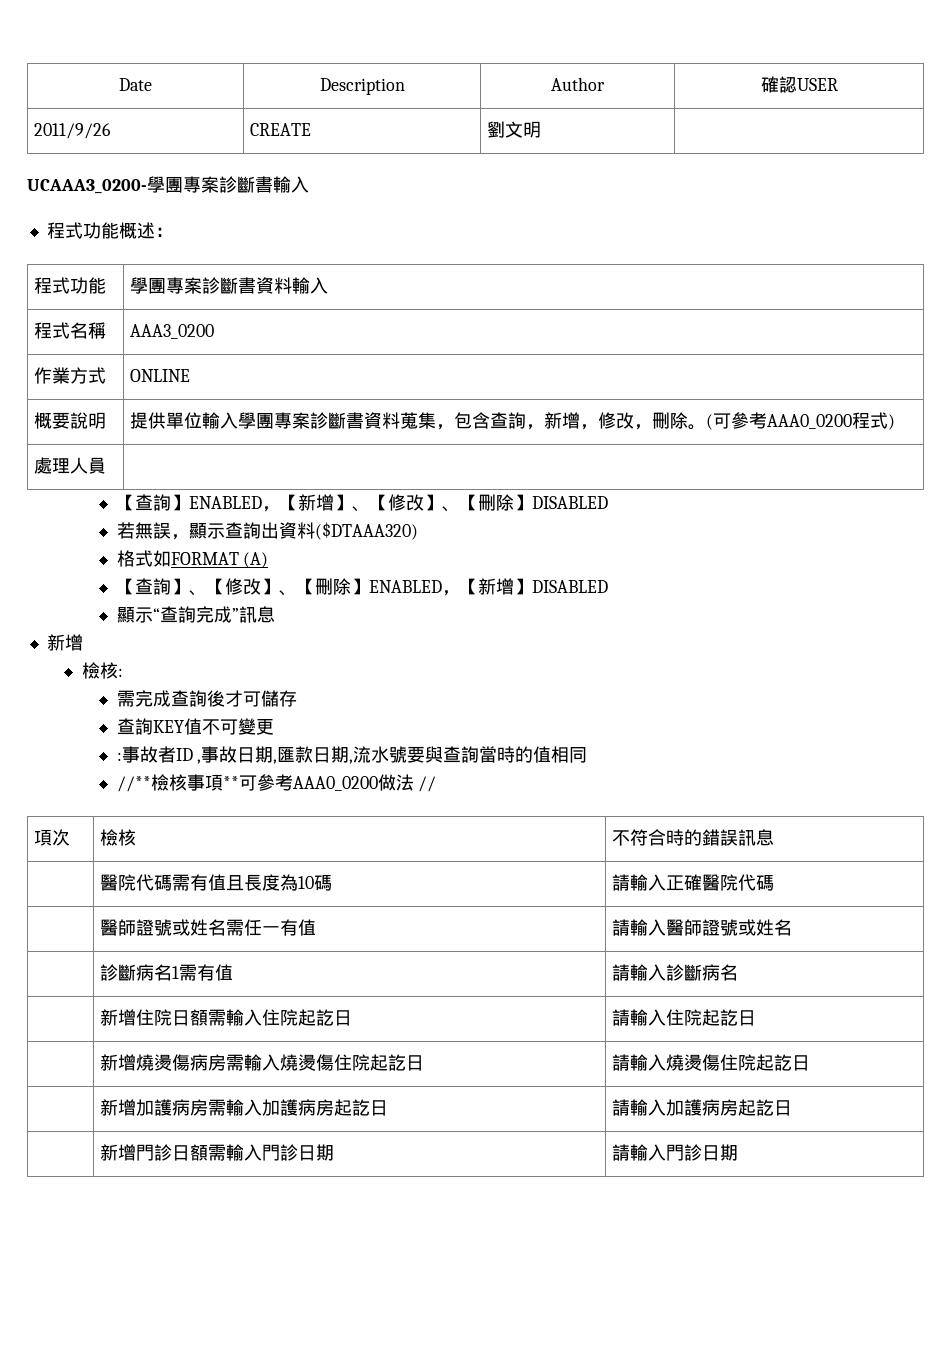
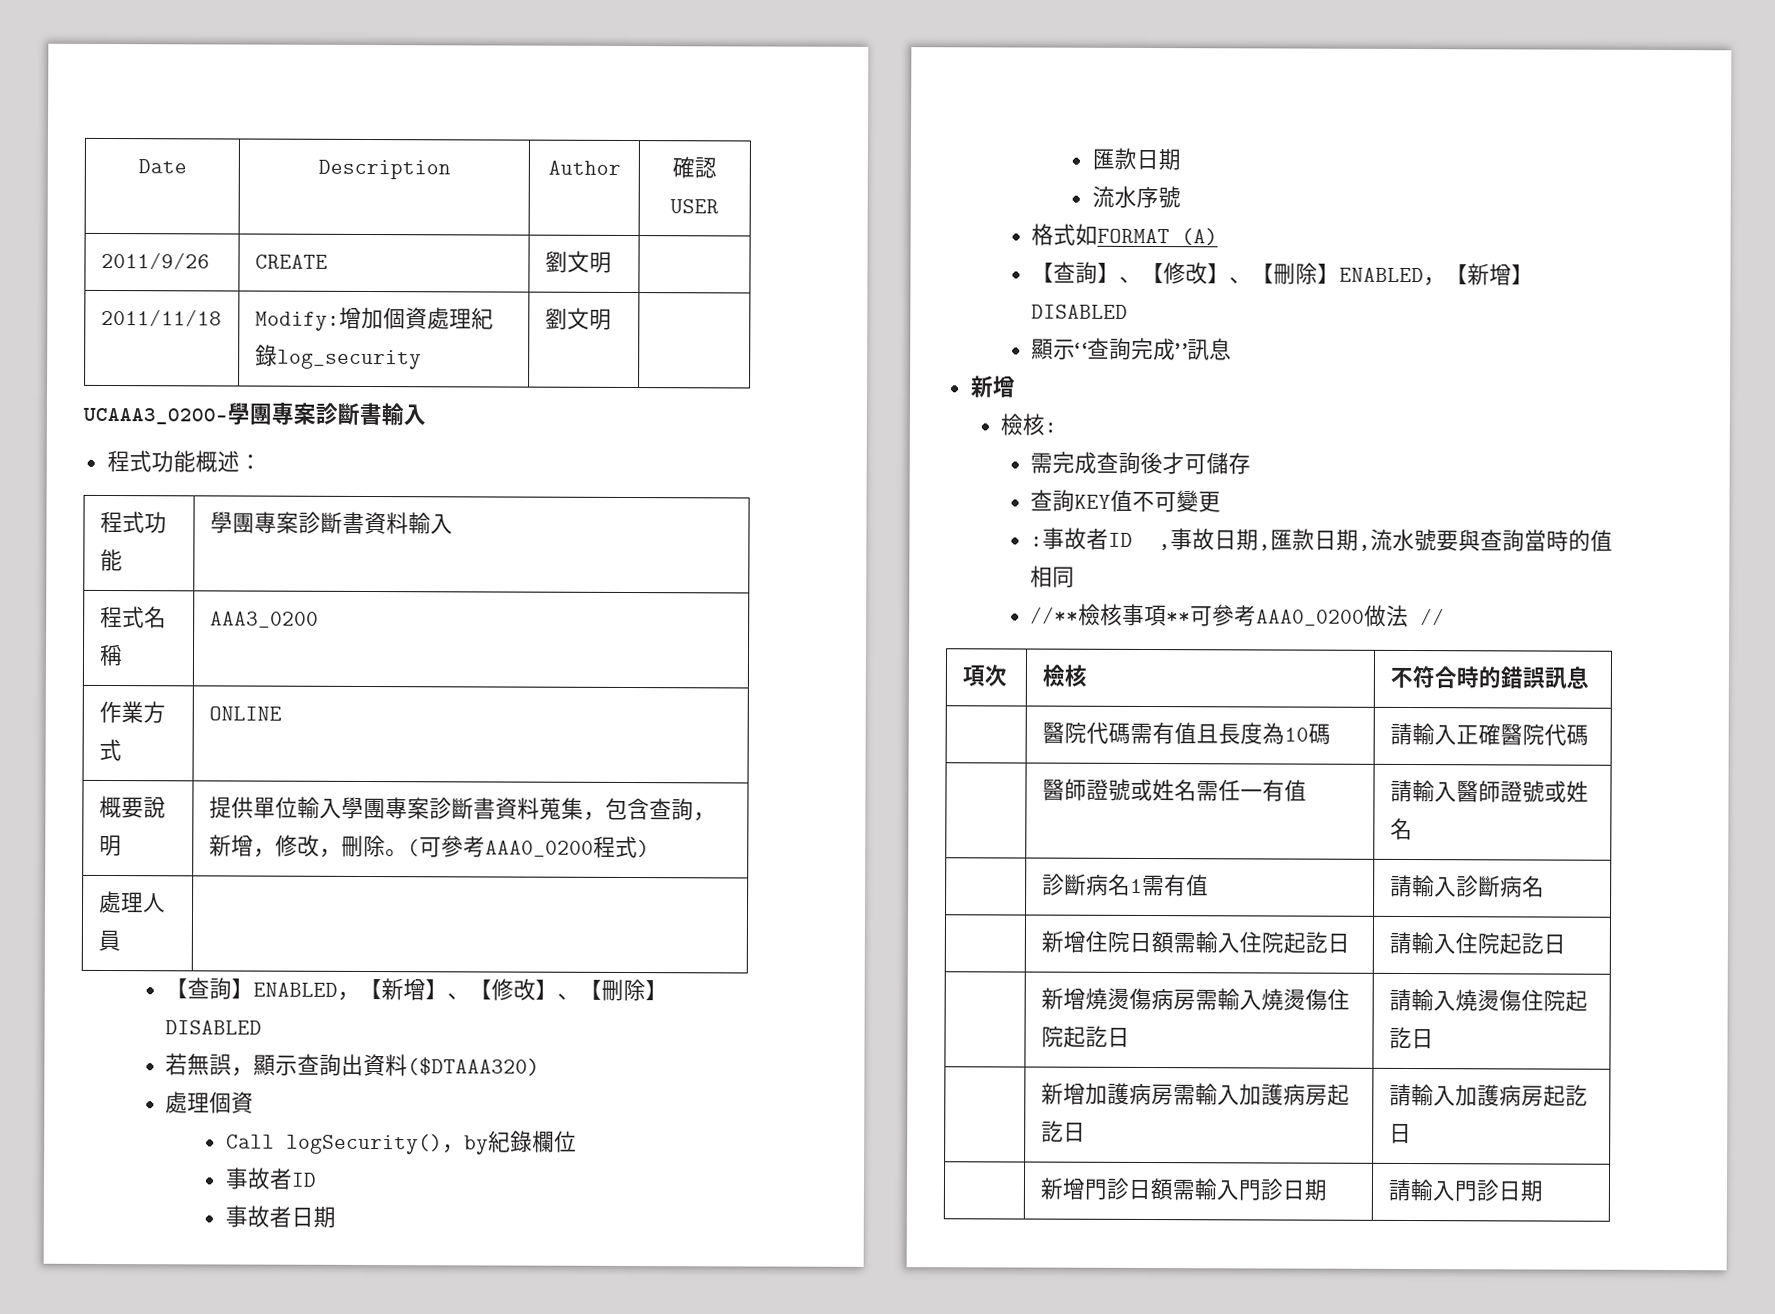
(542, 129) none -> [100,308,222,327] [254,306,494,331] [254,344,422,370] [544,307,612,330] // 2011/11/18 | Modify:增加個資處理紀錄log_security | 劉文明 |
(418, 531) none -> [165,1091,255,1114] [225,1130,577,1155] [224,1167,317,1190] [224,1205,336,1228] [1091,147,1181,171] [1091,185,1181,209] // 處理個資 // Call logSecurity()，by紀錄欄位 // 事故者ID // 事故者日期 // 匯款日期 // 流水序號

